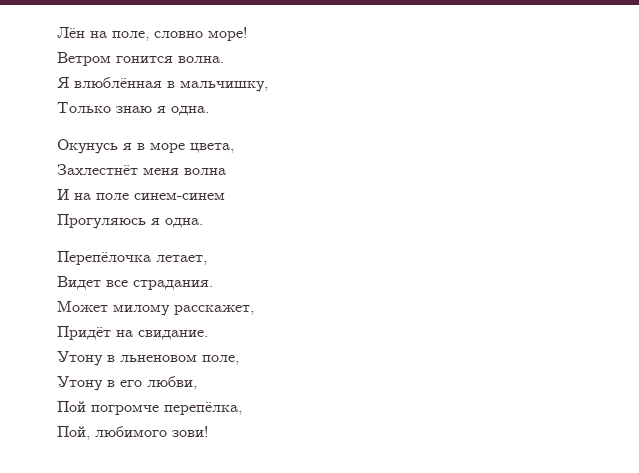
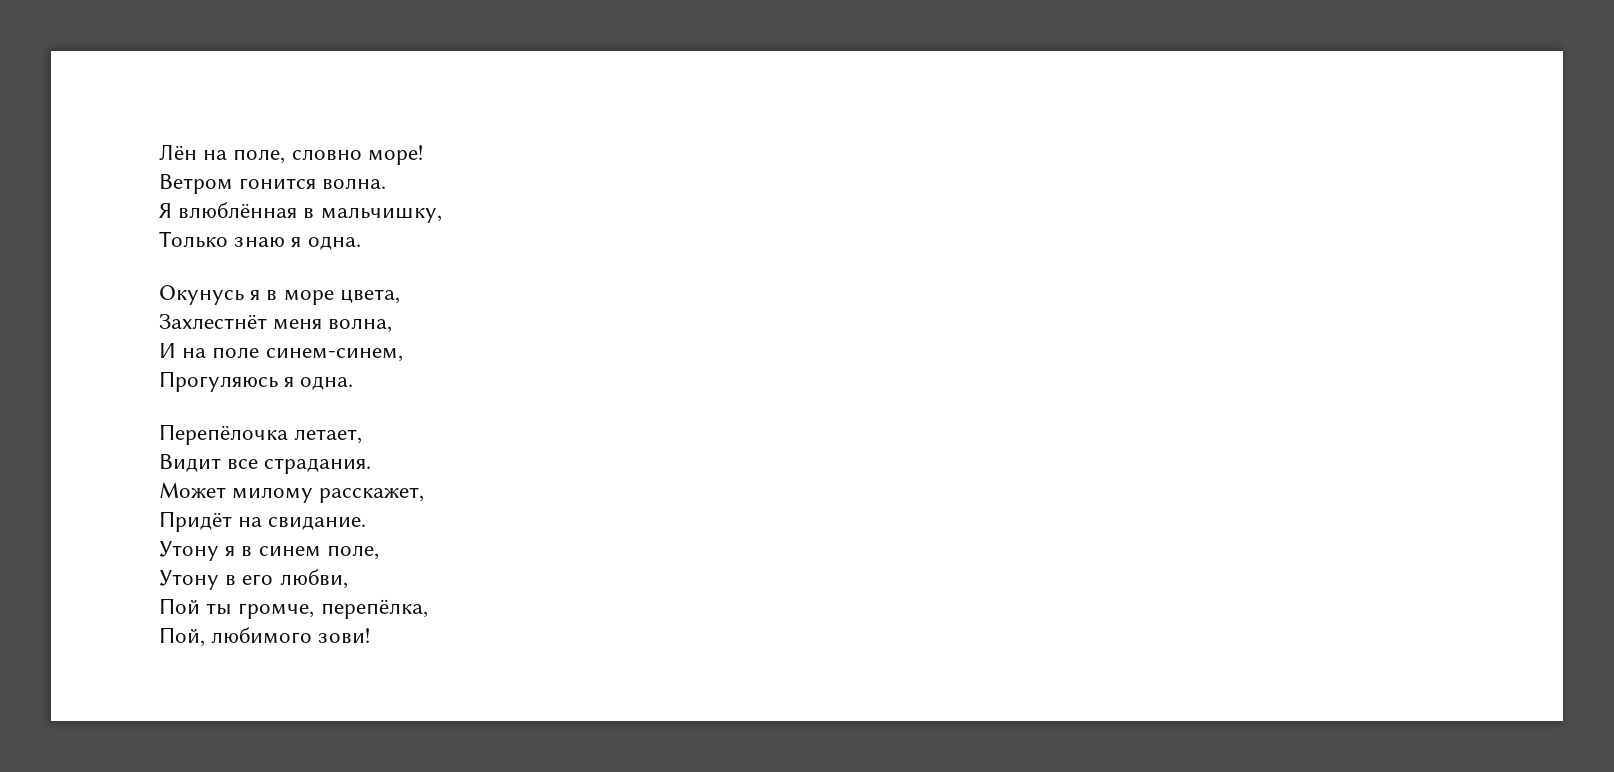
[184,168,226,175] волна -> [328,318,393,333] волна,
[134,192,225,200] синем-синем -> [265,348,403,362] синем-синем,
[57,276,101,290] Видет -> [159,454,221,472] Видит
[107,354,197,362] в льненовом -> [225,545,321,557] я в синем
[91,404,159,415] погромче -> [206,603,315,619] ты громче,

